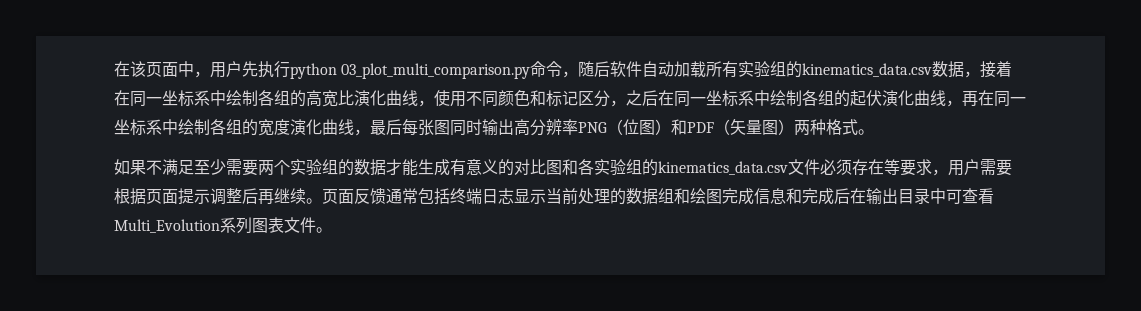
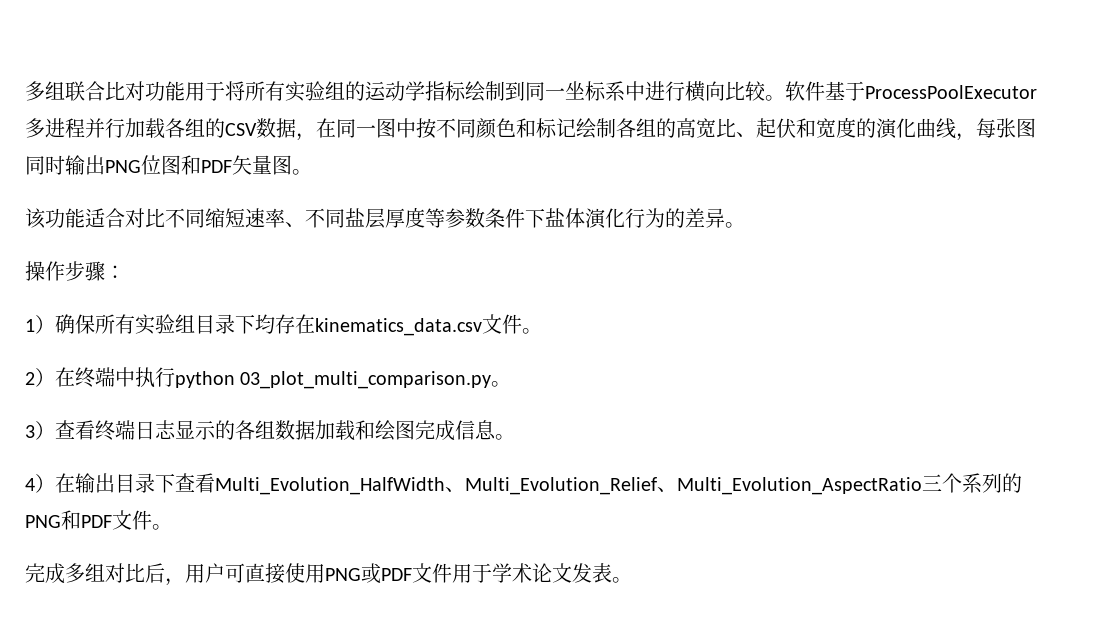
[114,61,1013,79] [114,90,1026,107] [114,119,874,136] [114,159,1012,176] [114,188,674,205] 在该页面中，用户先执行python 03_plot_multi_comparison.py命令，随后软件自动加载所有实验组的kinematics_data.csv数据，接着在同一坐标系中绘制各组的高宽比演化曲线，使用不同颜色和标记区分，之后在同一坐标系中绘制各组的起伏演化曲线，再在同一坐标系中绘制各组的宽度演化曲线，最后每张图同时输出高分辨率PNG（位图）和PDF（矢量图）两种格式。 // 如果不满足至少需要两个实验组的数据才能生成有意义的对比图和各实验组的kinematics_data.csv文件必须存在等要求，用户需要根据页面提示调整后再继续。页面反馈通常包括终端日志显示当前处理的数据组 -> [25,81,1037,102] [25,117,1036,141] [25,155,312,175] [25,207,745,229] [25,261,125,281] [25,314,542,336] [25,367,512,389] [25,420,355,441] 多组联合比对功能用于将所有实验组的运动学指标绘制到同一坐标系中进行横向比较。软件基于ProcessPoolExecutor多进程并行加载各组的CSV数据，在同一图中按不同颜色和标记绘制各组的高宽比、起伏和宽度的演化曲线，每张图同时输出PNG位图和PDF矢量图。 // 该功能适合对比不同缩短速率、不同盐层厚度等参数条件下盐体演化行为的差异。 // 操作步骤： // 1）确保所有实验组目录下均存在kinematics_data.csv文件。 // 2）在终端中执行python 03_plot_multi_comparison.py。 // 3）查看终端日志显示的各组数据加载
[786,188,850,205] 和完成后 -> [495,434,515,440] [25,474,55,493] 。 // 4）
[930,188,994,204] [114,217,316,234] 中可查看Multi_Evolution系列图表文件 -> [155,473,1022,495] [25,510,172,530] [25,563,612,586] 下查看Multi_Evolution_HalfWidth、Multi_Evolution_Relief、Multi_Evolution_AspectRatio三个系列的PNG和PDF文件。 // 完成多组对比后，用户可直接使用PNG或PDF文件用于学术论文发表

